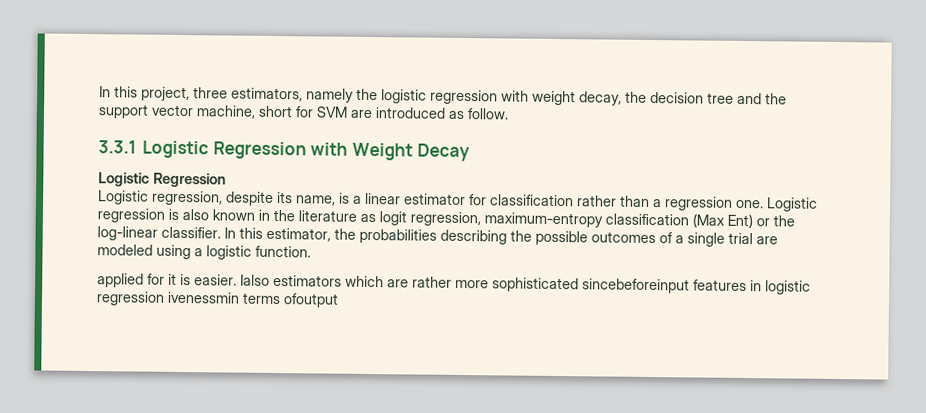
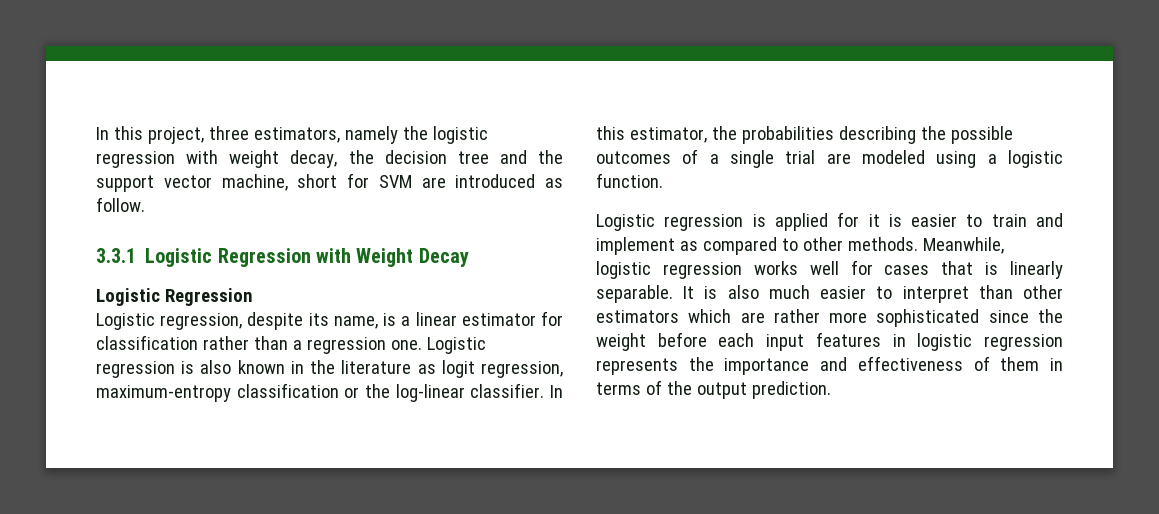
[692,213,753,229] (Max Ent) -> (339, 390) none
(311, 251) none -> [596,214,766,231] Logistic regression is
[194,274,270,286] easier. Ialso -> [911,213,1063,227] [596,237,1004,255] [596,260,1063,279] [596,285,1063,303] easier to train and implement as compared to other methods. Meanwhile, logistic regression works well for cases that is linearly separable. It is also much easier to interpret than other
[582,278,811,295] [96,291,339,308] sincebeforeinput features in logistic regression ivenessmin terms ofoutput -> [988,309,1063,323] [596,332,1063,351] [596,356,1063,375] [596,380,831,399] since the weight before each input features in logistic regression represents the importance and effectiveness of them in terms of the output prediction.

